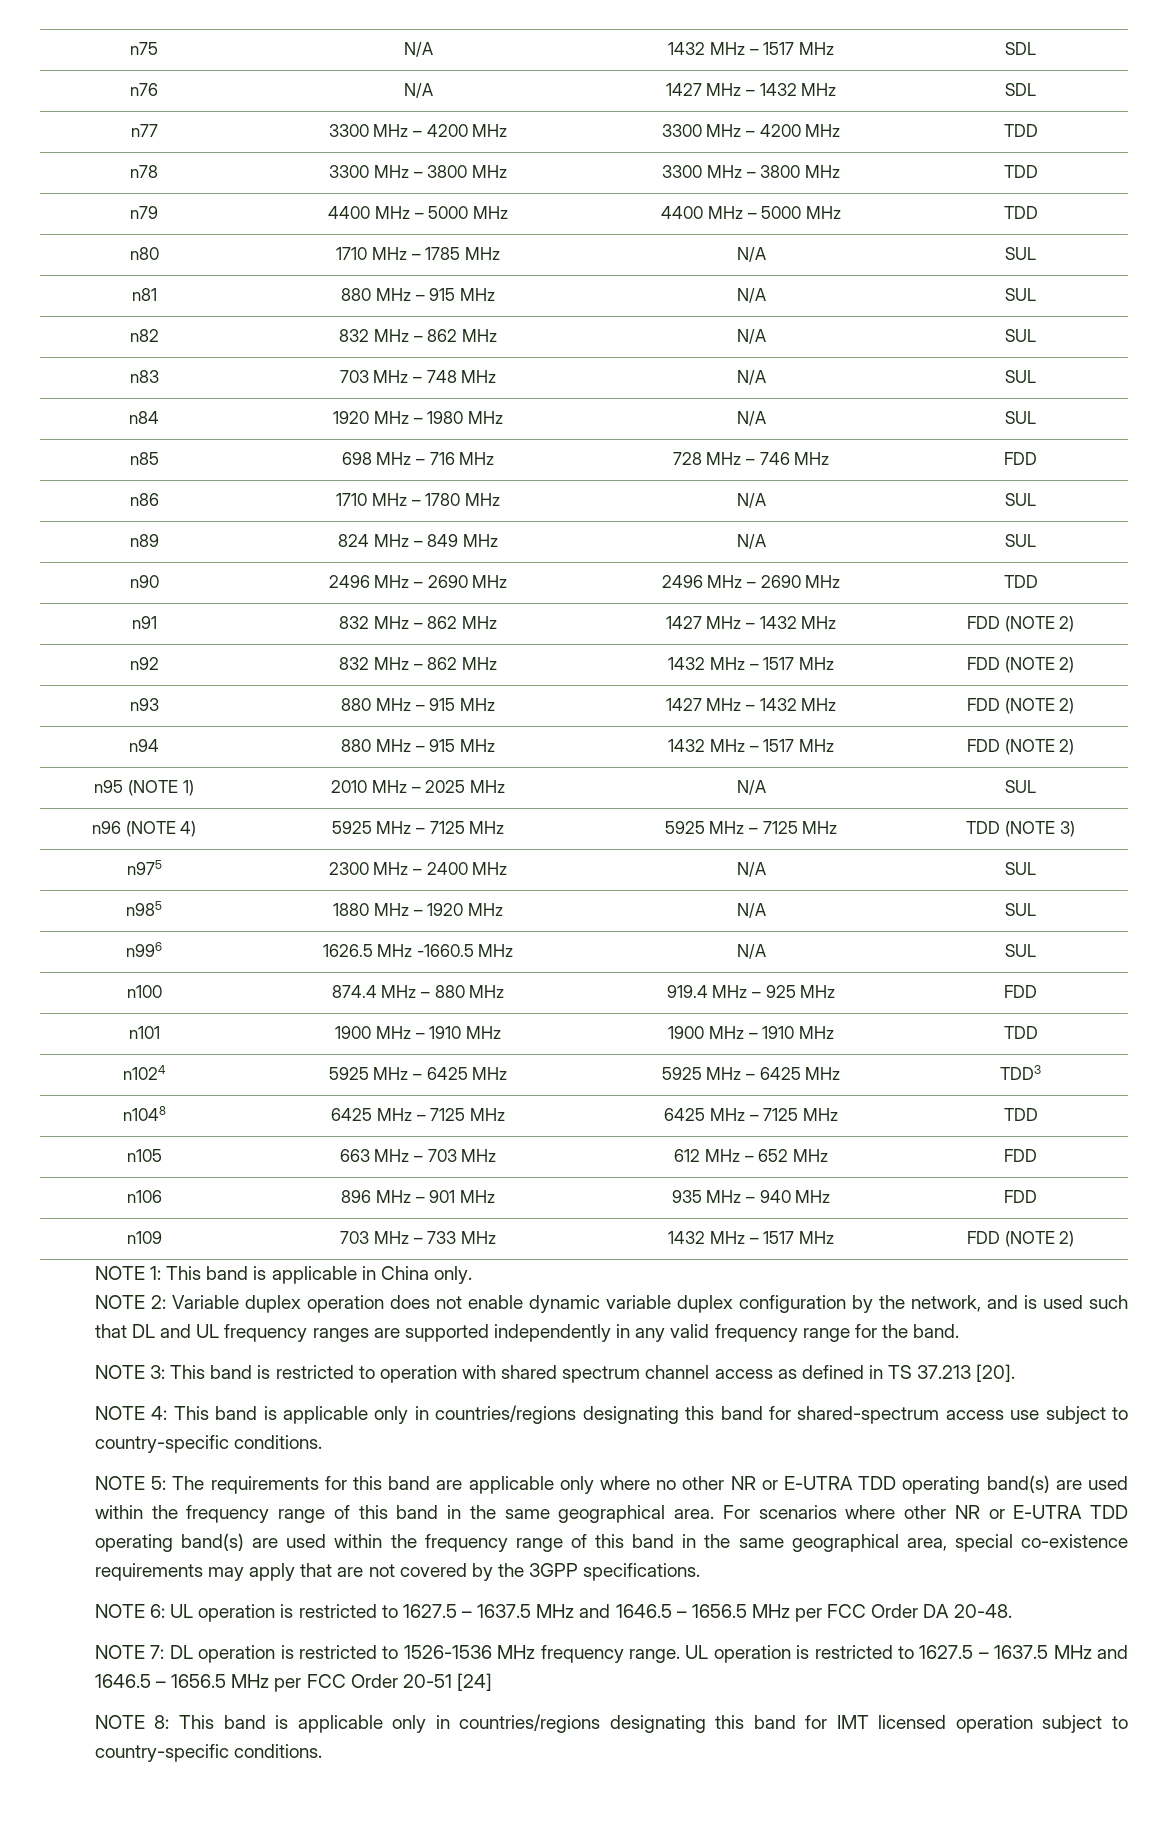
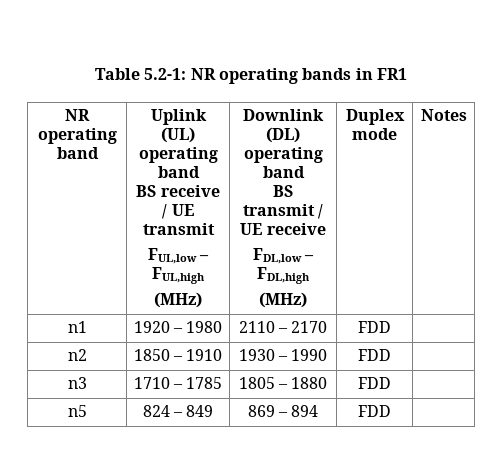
[130,42,158,55] [403,42,433,57] [668,42,834,55] [1005,42,1036,55] [130,83,158,96] [403,83,433,98] [665,83,837,96] [1005,83,1036,96] [130,124,158,137] [328,124,508,137] [661,124,841,137] [1003,124,1038,137] [130,165,158,178] [329,165,507,178] [662,165,840,178] [1003,165,1038,178] [130,206,158,219] [328,206,508,219] [661,206,841,219] [1003,206,1038,219] [129,247,159,260] [336,247,407,260] n75 | N/A | 1432 MHz – 1517 MHz | SDL // n76 | N/A | 1427 MHz – 1432 MHz | SDL // n77 | 3300 MHz – 4200 MHz | 3300 MHz – 4200 MHz | TDD // n78 | 3300 MHz – 3800 MHz | 3300 MHz – 3800 MHz | TDD // n79 | 4400 MHz – 5000 MHz | 4400 MHz – 5000 MHz | TDD // n80 | 1710 MHz -> [95,68,407,84] [65,109,90,121] [37,128,117,144] [56,147,99,159] [150,109,207,125] [161,127,195,143] [138,147,218,163] [157,166,200,178] [136,185,220,197] [162,204,194,219] [142,223,215,235] [147,248,210,264] [152,267,205,284] [154,292,202,308] [243,109,324,121] [266,127,300,143] [243,147,323,163] [262,166,305,178] [273,185,293,197] [242,204,324,219] [240,223,326,235] [252,248,315,264] [257,267,310,284] [259,292,307,308] [345,109,405,125] [352,128,397,140] [420,109,467,121] [67,321,87,333] [133,321,223,333] [238,321,328,333] [358,321,391,333] [67,349,87,361] [133,349,223,361] [238,349,328,361] [358,349,391,361] [67,377,87,389] [133,377,170,389] Table 5.2-1: NR operating bands in FR1 // NR operating band | Uplink (UL) operating band // BS receive / UE transmit // FUL,low – FUL,high // (MHz) | Downlink (DL) operating band // BS transmit / UE receive // FDL,low – FDL,high // (MHz) | Duplex mode | Notes // n1 | 1920 – 1980 | 2110 – 2170 | FDD | // n2 | 1850 – 1910 | 1930 – 1990 | FDD | // n3 | 1710
[464,247,500,260] [736,247,766,262] [1005,247,1036,260] [131,288,157,301] [341,288,495,301] [736,288,766,303] [1005,288,1036,301] [129,329,159,342] [339,329,497,342] [736,329,766,344] [1005,329,1036,342] [129,370,159,383] [339,370,497,383] [736,370,766,385] [1005,370,1036,383] [129,411,159,424] [333,411,503,424] [736,411,766,426] [1005,411,1036,424] [129,452,159,465] [341,452,495,465] [672,452,830,465] [1004,452,1037,465] [129,493,159,506] [336,493,500,506] [736,493,766,508] [1005,493,1036,506] [129,534,159,547] MHz | N/A | SUL // n81 | 880 MHz – 915 MHz | N/A | SUL // n82 | 832 MHz – 862 MHz | N/A | SUL // n83 | 703 MHz – 748 MHz | N/A | SUL // n84 | 1920 MHz – 1980 MHz | N/A | SUL // n85 | 698 MHz – 716 MHz | 728 MHz – 746 MHz | FDD // n86 | 1710 MHz – 1780 MHz | N/A | SUL // n89 -> [238,377,328,389] [358,377,391,389] [67,405,87,417] | 1805 – 1880 | FDD | // n5
[373,534,409,547] MHz -> (170, 411) none
[462,534,498,547] [736,534,766,549] [1005,534,1036,547] [129,575,159,588] [328,575,508,588] [661,575,841,588] [1003,575,1038,588] [131,616,157,629] [339,616,497,629] [665,616,837,629] [966,616,1075,632] [129,657,159,670] [339,657,497,670] [668,657,834,670] [966,657,1075,673] [129,698,159,711] [341,698,495,711] [665,698,837,711] [966,698,1075,714] [129,739,159,752] [341,739,495,752] [668,739,834,752] [966,739,1075,755] [94,780,194,796] [331,780,505,793] [736,780,766,795] [1005,780,1036,793] [91,821,197,837] [331,821,505,834] [664,821,838,834] [966,821,1075,837] [126,860,162,875] [328,862,508,875] [736,862,766,877] [1005,862,1036,875] [126,901,162,916] [333,903,503,916] [736,903,766,918] [1005,903,1036,916] [126,942,162,957] [322,944,514,957] [736,944,766,959] [1005,944,1036,957] [126,985,162,998] [331,985,505,998] [666,985,836,998] [1004,985,1037,998] [128,1026,160,1039] [335,1026,501,1039] [668,1026,834,1039] [1003,1026,1038,1039] [123,1065,166,1080] [328,1067,508,1080] [661,1067,841,1080] [1000,1065,1041,1080] [122,1106,166,1121] [331,1108,505,1121] [664,1108,838,1121] [1003,1108,1038,1121] [126,1149,162,1162] [339,1149,497,1162] [674,1149,828,1162] [1004,1149,1037,1162] [126,1190,162,1203] [341,1190,495,1203] [671,1190,831,1203] [1004,1190,1037,1203] [126,1231,162,1244] [340,1231,496,1244] [668,1231,834,1244] [966,1231,1075,1247] [94,1266,472,1284] [94,1295,1129,1313] [94,1324,960,1342] [94,1364,1016,1383] [94,1405,1128,1424] [94,1435,323,1453] [94,1475,1129,1494] [94,1505,1128,1523] [94,1533,1129,1552] [94,1563,701,1581] [94,1604,1012,1622] [94,1645,1129,1663] [94,1673,492,1692] [94,1714,1128,1733] [94,1744,323,1762] MHz | N/A | SUL // n90 | 2496 MHz – 2690 MHz | 2496 MHz – 2690 MHz | TDD // n91 | 832 MHz – 862 MHz | 1427 MHz – 1432 MHz | FDD (NOTE 2) // n92 | 832 MHz – 862 MHz | 1432 MHz – 1517 MHz | FDD (NOTE 2) // n93 | 880 MHz – 915 MHz | 1427 MHz – 1432 MHz | FDD (NOTE 2) // n94 | 880 MHz – 915 MHz | 1432 MHz – 1517 MHz | FDD (NOTE 2) // n95 (NOTE 1) | 2010 MHz – 2025 MHz | N/A | SUL // n96 (NOTE 4) | 5925 MHz – 7125 MHz | 5925 MHz – 7125 MHz | TDD (NOTE 3) // n975 | 2300 MHz – 2400 MHz | N/A | SUL // n985 | 1880 MHz – 1920 MHz | N/A | SUL // n996 | 1626.5 MHz -1660.5 MHz | N/A | SUL // n100 | 874.4 MHz – 880 MHz | 919.4 MHz – 925 MHz | FDD // n101 | 1900 MHz – 1910 MHz | 1900 MHz – 1910 MHz | TDD // n1024 | 5925 MHz – 6425 MHz | 5925 MHz – 6425 MHz | TDD3 // n1048 | 6425 MHz – 7125 MHz | 6425 MHz – 7125 MHz | TDD // n105 | 663 MHz – 703 MHz | 612 MHz – 652 MHz | FDD // n106 | 896 MHz – 901 MHz | 935 MHz – 940 MHz | FDD // n109 | 703 MHz – 733 MHz | 1432 MHz – 1517 MHz | FDD (NOTE 2) // NOTE 1: This band is applicable in China only. // NOTE 2: Variable duplex operation does not enable dynamic variable duplex configuration by the network, and is used such that DL and UL frequency ranges are supported independently in any valid frequency range for the band. // NOTE 3: This band is restricted to operation with shared spectrum channel access as defined in TS 37.213 [20]. // NOTE 4: This band is applicable only in countries/regions designating this band for shared-spectrum access use subject to country-specific conditions. // NOTE 5: The requirements for this band are applicable only where no other NR or E-UTRA TDD operating band(s) are used within the frequency range of this band in the same geographical area. For scenarios where other NR or E-UTRA TDD operating band(s) are used within the frequency range of this band in the same geographical area, special co-existence requirements may apply that are not covered by the 3GPP specifications. // NOTE 6: UL operation is restricted to 1627.5 – 1637.5 MHz and 1646.5 – 1656.5 MHz per FCC Order DA 20-48. // NOTE 7: DL operation is restricted to 1526-1536 MHz frequency range. UL operation is restricted to 1627.5 – 1637.5 MHz and 1646.5 – 1656.5 MHz per FCC Order 20-51 [24] // NOTE 8: This band is applicable only in countries/regions designating this band for IMT licensed operation subject to country-specific conditions. -> [247,405,319,417] [358,405,391,417] | 869 – 894 | FDD |

